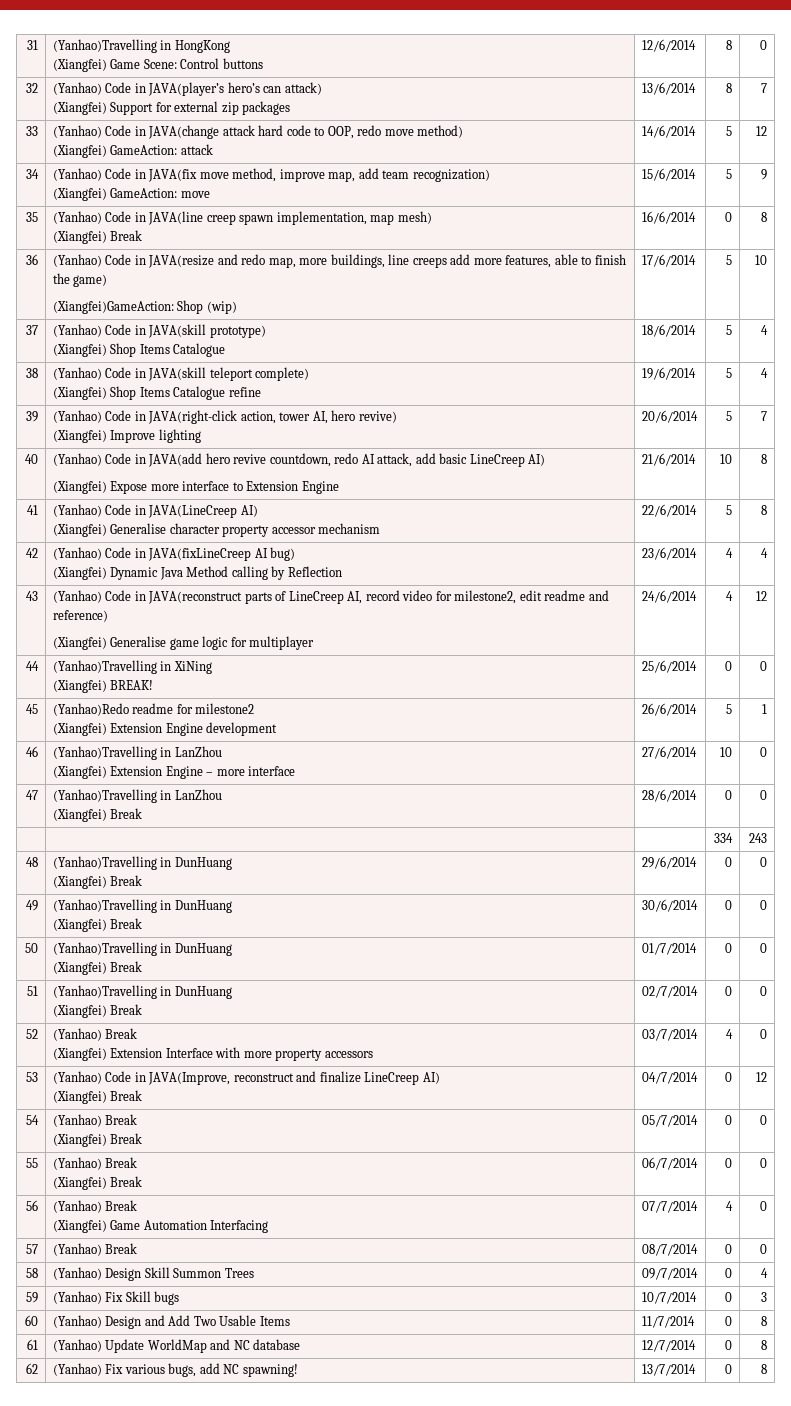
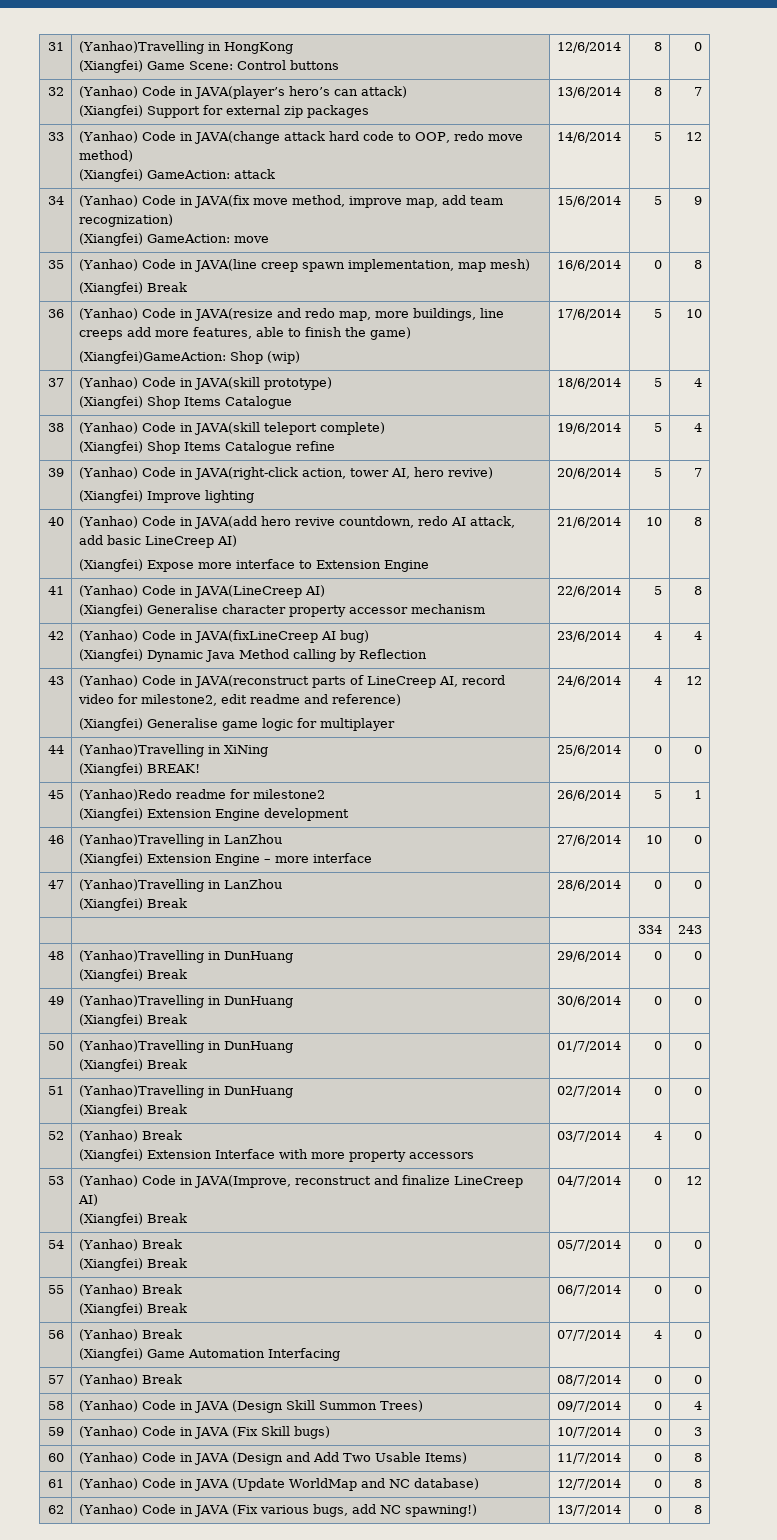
[105,1268,142,1281] Design -> [141,1400,283,1413] Code in JAVA (Design
[224,1268,254,1278] Trees -> [379,1400,423,1412] Trees)
[105,1291,180,1305] Fix Skill bugs -> [141,1426,330,1439] Code in JAVA (Fix Skill bugs)
[105,1316,142,1329] Design -> [141,1452,283,1465] Code in JAVA (Design
[259,1316,290,1326] Items -> [424,1452,467,1464] Items)
[105,1339,145,1353] Update -> [141,1478,285,1491] Code in JAVA (Update
[253,1339,301,1350] database -> [413,1478,479,1490] database)
[105,1364,124,1374] Fix -> [141,1504,258,1517] Code in JAVA (Fix
[242,1364,298,1377] spawning! -> [404,1504,477,1517] spawning!)

